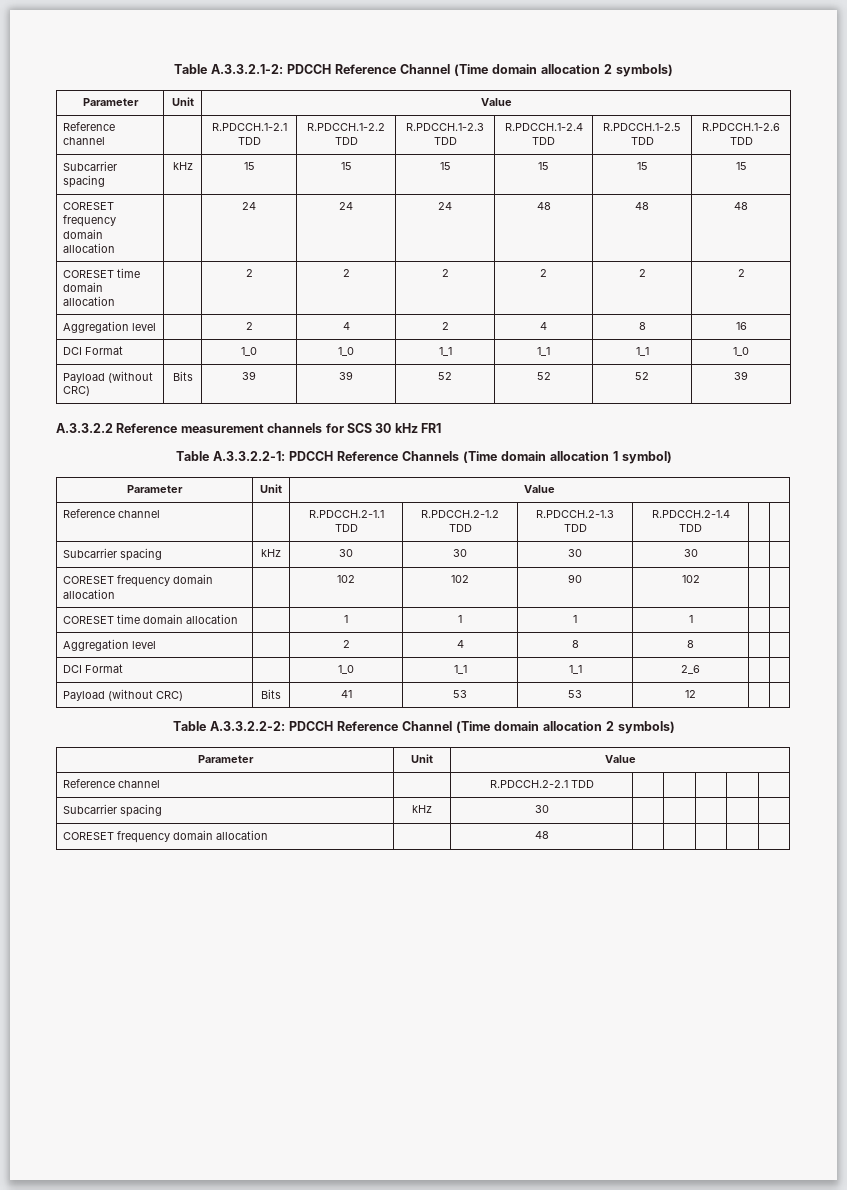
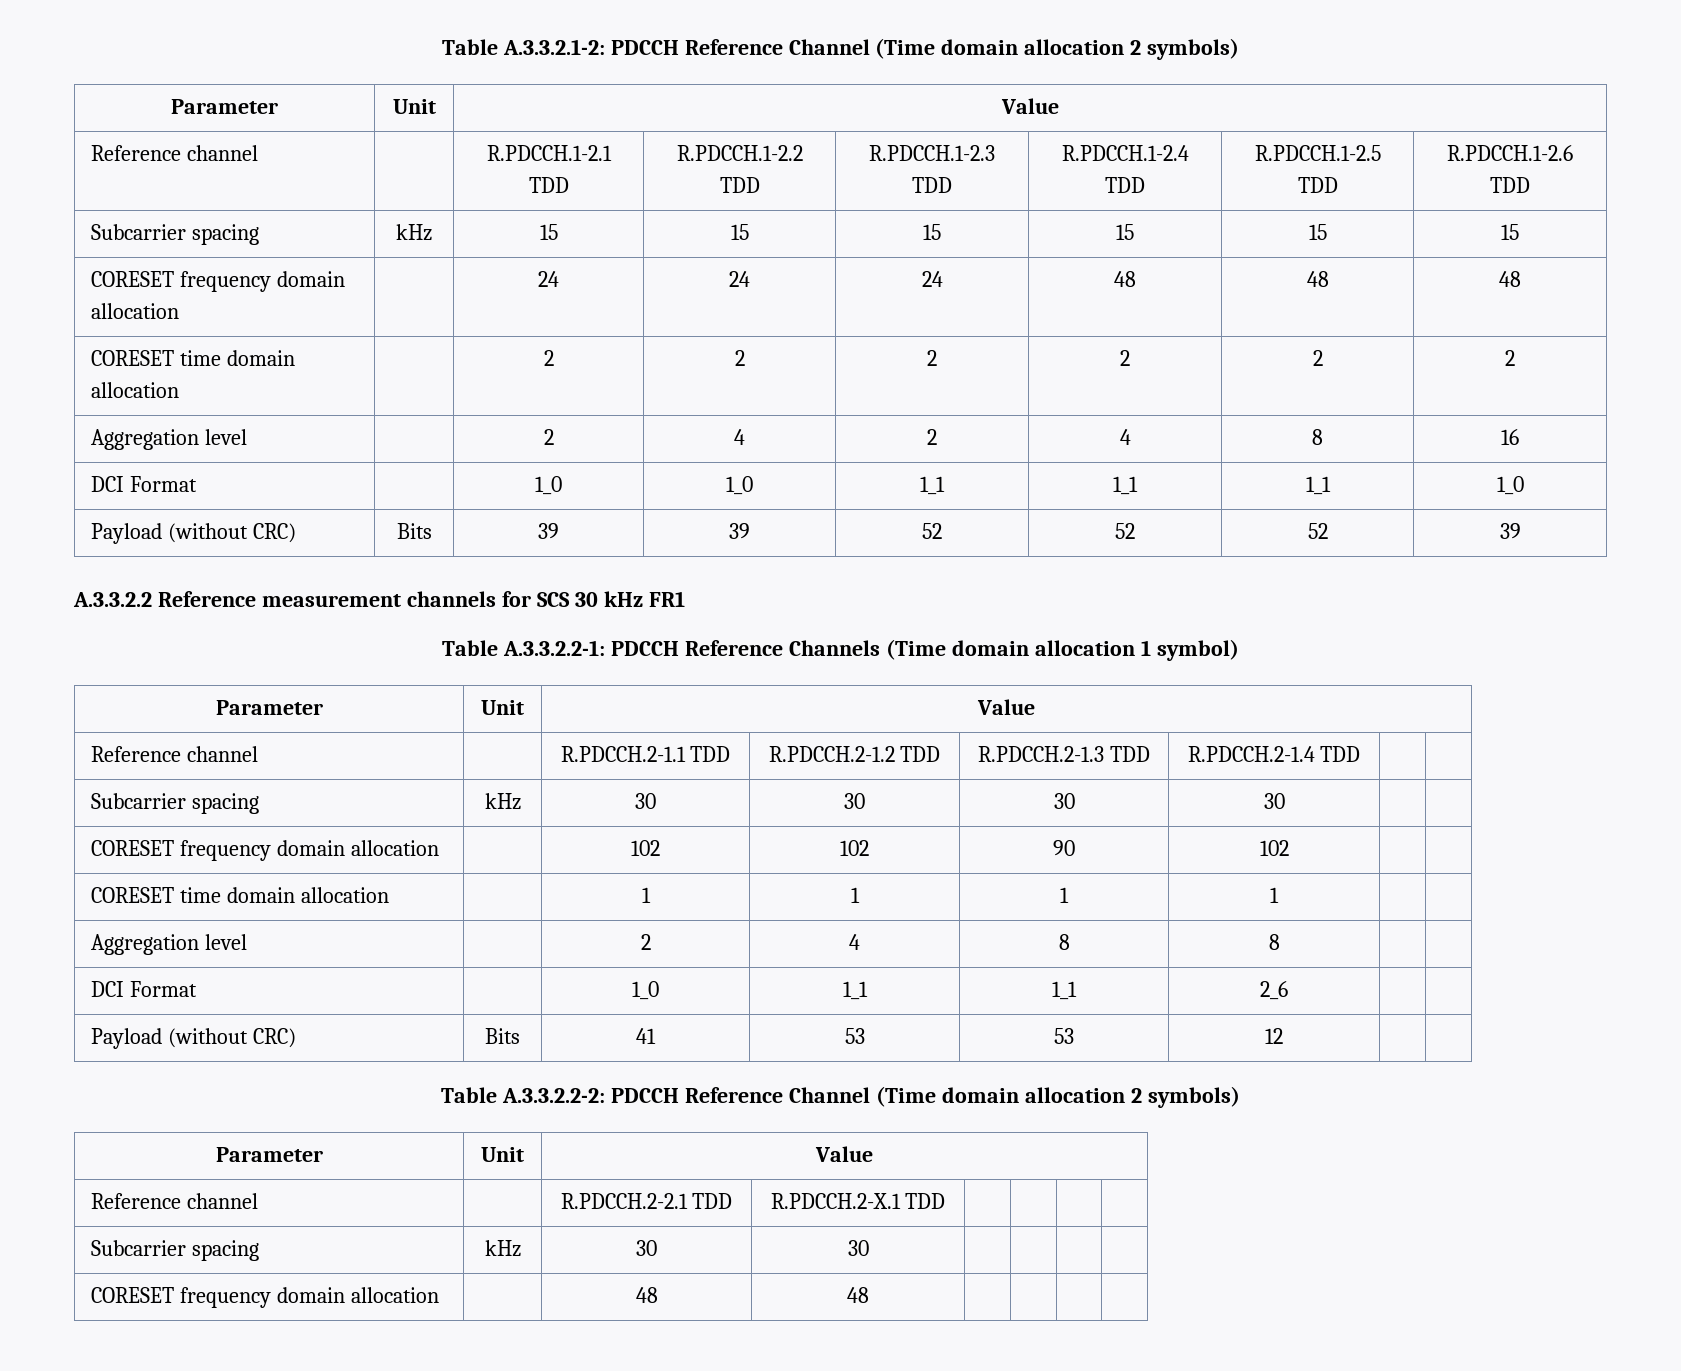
[63,804,163,817] [412,805,432,813] [534,805,549,813] | | | | // Subcarrier spacing | kHz | 30 | -> [770,1193,946,1209] [91,1240,260,1261] [484,1240,521,1257] [636,1240,657,1256] [847,1240,869,1256] R.PDCCH.2-X.1 TDD | | | | // Subcarrier spacing | kHz | 30 | 30
(549, 835) none -> [847,1287,869,1303] 48

